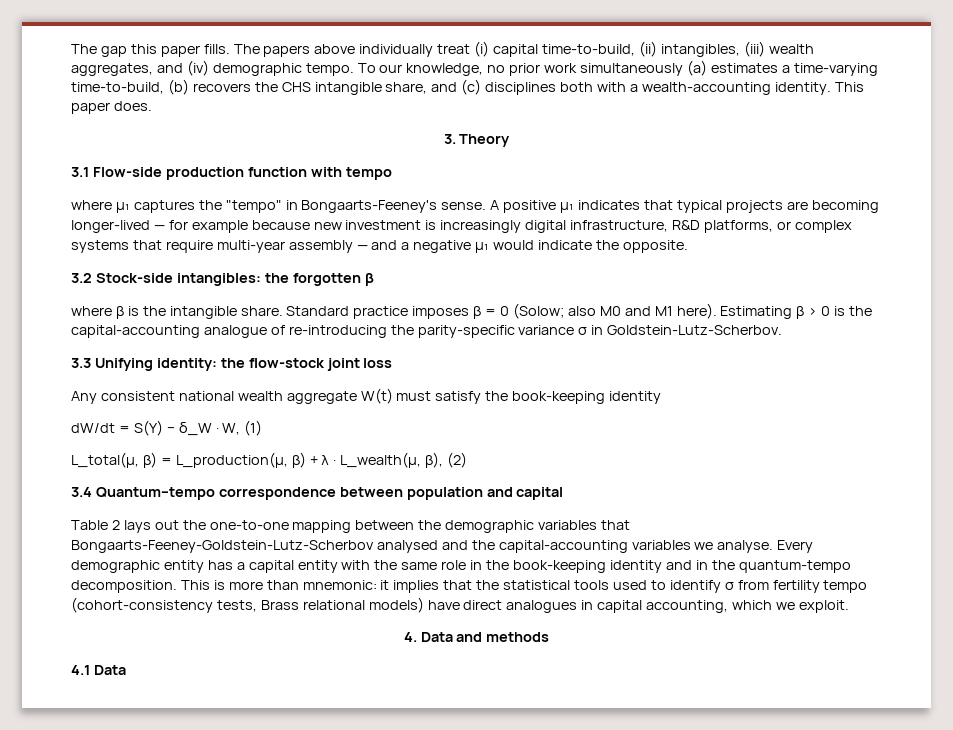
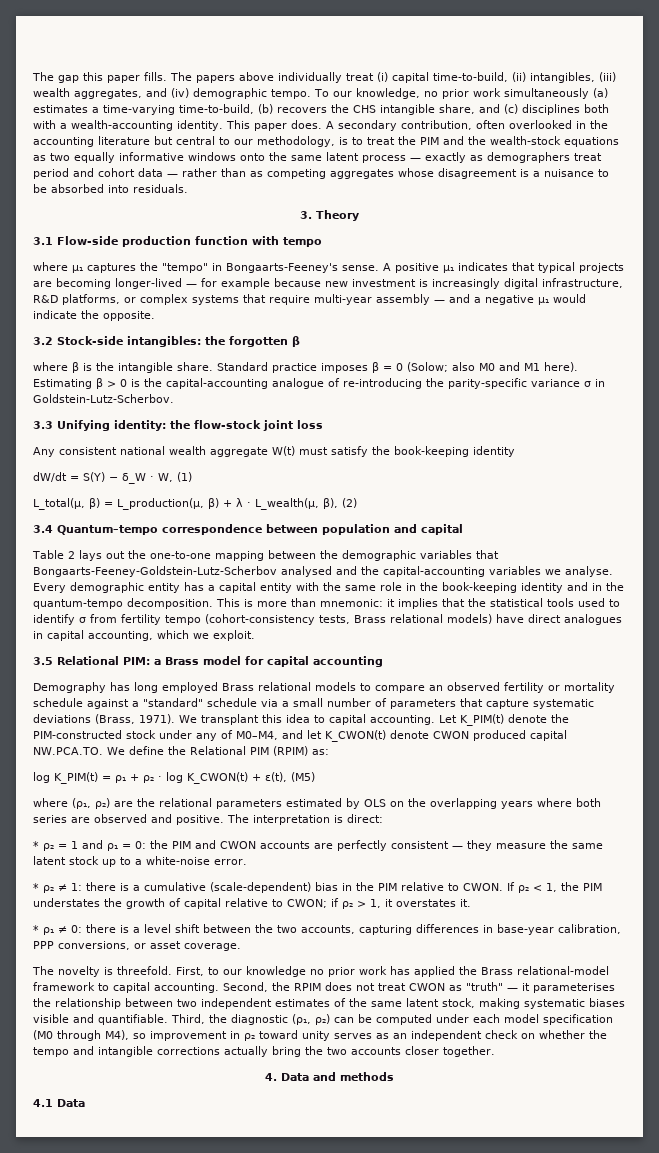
(152, 106) none -> [325,120,608,131] [33,136,619,147] [33,152,602,163] [33,168,609,179] [33,184,188,193] A secondary contribution, often overlooked in the accounting literature but central to our methodology, is to treat the PIM and the wealth-stock equations as two equally informative windows onto the same latent process — exactly as demographers treat period and cohort data — rather than as competing aggregates whose disagreement is a nuisance to be absorbed into residuals.
(849, 606) none -> [33,656,383,667] [33,682,615,693] [33,698,594,709] [33,714,569,726] [33,730,567,742] [33,746,329,756] [33,772,315,784] [33,798,601,809] [33,814,383,825] [33,840,603,851] [33,856,247,867] [33,882,602,893] [33,898,471,909] [33,924,621,935] [33,941,241,951] [32,966,609,977] [33,982,615,993] [33,998,625,1009] [33,1014,613,1025] [33,1030,607,1041] [33,1046,495,1057] // 3.5 Relational PIM: a Brass model for capital accounting // Demography has long employed Brass relational models to compare an observed fertility or mortality schedule against a "standard" schedule via a small number of parameters that capture systematic deviations (Brass, 1971). We transplant this idea to capital accounting. Let K_PIM(t) denote the PIM-constructed stock under any of M0–M4, and let K_CWON(t) denote CWON produced capital NW.PCA.TO. We define the Relational PIM (RPIM) as: // log K_PIM(t) = ρ₁ + ρ₂ · log K_CWON(t) + ε(t), (M5) // where (ρ₁, ρ₂) are the relational parameters estimated by OLS on the overlapping years where both series are observed and positive. The interpretation is direct: // * ρ₂ = 1 and ρ₁ = 0: the PIM and CWON accounts are perfectly consistent — they measure the same latent stock up to a white-noise error. // * ρ₂ ≠ 1: there is a cumulative (scale-dependent) bias in the PIM relative to CWON. If ρ₂ < 1, the PIM understates the growth of capital relative to CWON; if ρ₂ > 1, it overstates it. // * ρ₁ ≠ 0: there is a level shift between the two accounts, capturing differences in base-year calibration, PPP conversions, or asset coverage. // The novelty is threefold. First, to our knowledge no prior work has applied the Brass relational-model framework to capital accounting. Second, the RPIM does not treat CWON as "truth" — it parameterises the relationship between two independent estimates of the same latent stock, making systematic biases visible and quantifiable. Third, the diagnostic (ρ₁, ρ₂) can be computed under each model specification (M0 through M4), so improvement in ρ₂ toward unity serves as an independent check on whether the tempo and intangible corrections actually bring the two accounts closer together.

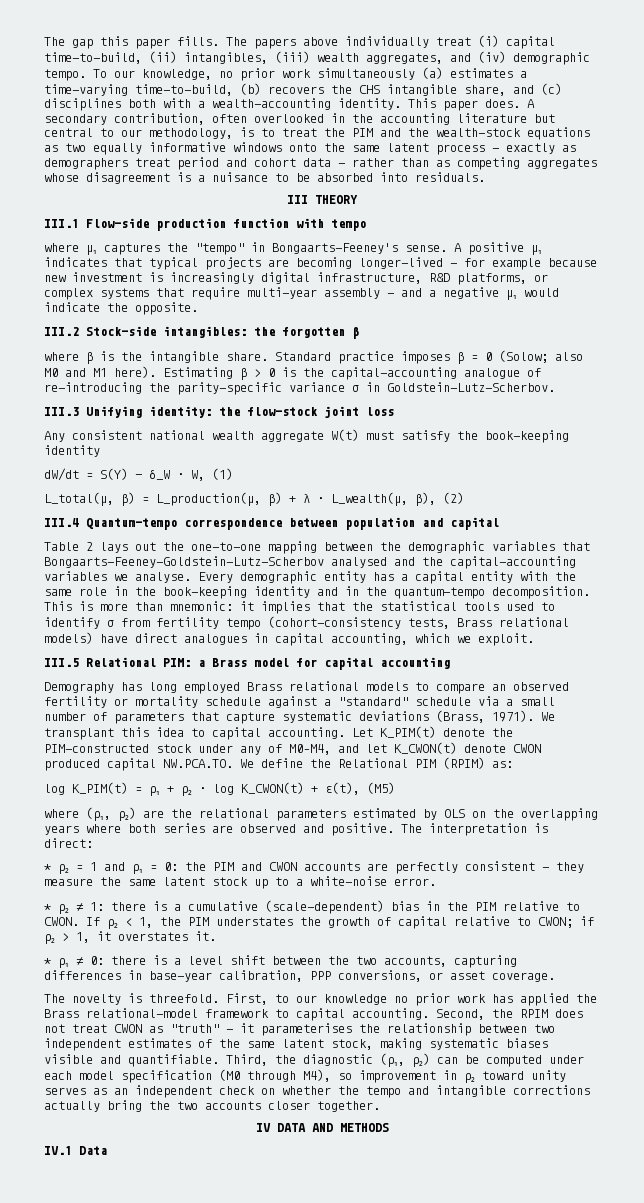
[300,210,359,221] [33,237,53,245] 3. Theory // 3.1 -> [287,195,358,204] [44,219,79,228] III THEORY // III.1
[33,337,53,345] 3.2 -> [44,327,79,336] III.2
[33,421,53,429] 3.3 -> [44,407,79,416] III.3
[33,525,53,533] 3.4 -> [44,518,79,527] III.4
[33,657,53,665] 3.5 -> [44,658,79,667] III.5
[265,1072,394,1081] [33,1099,53,1107] 4. Data and methods // 4.1 -> [255,1123,389,1132] [44,1146,72,1155] IV DATA AND METHODS // IV.1

